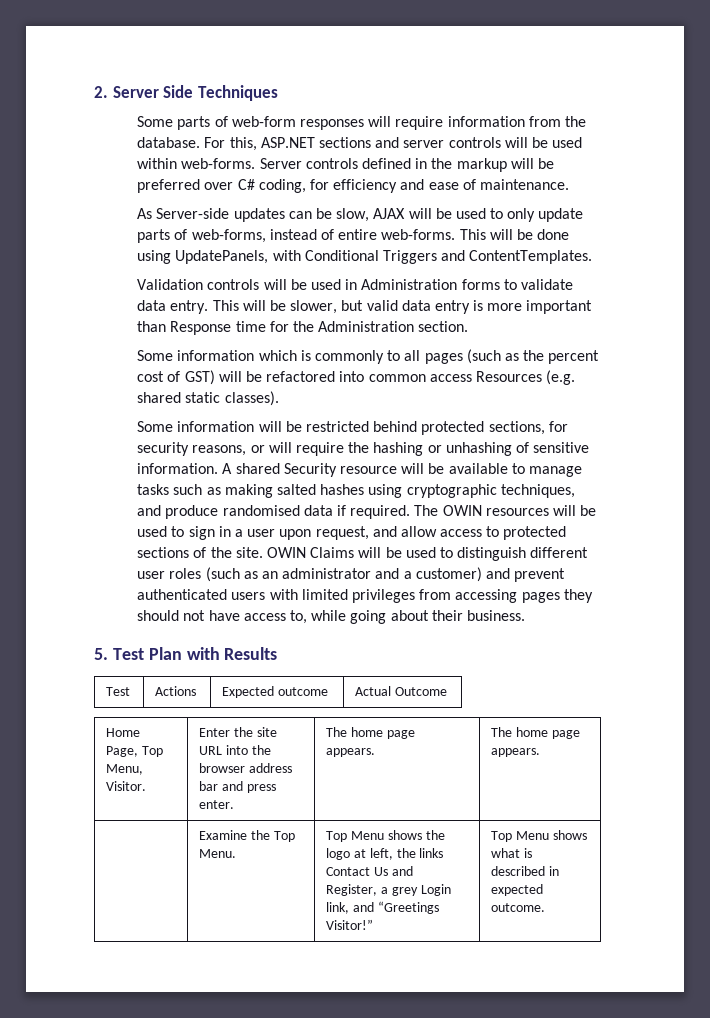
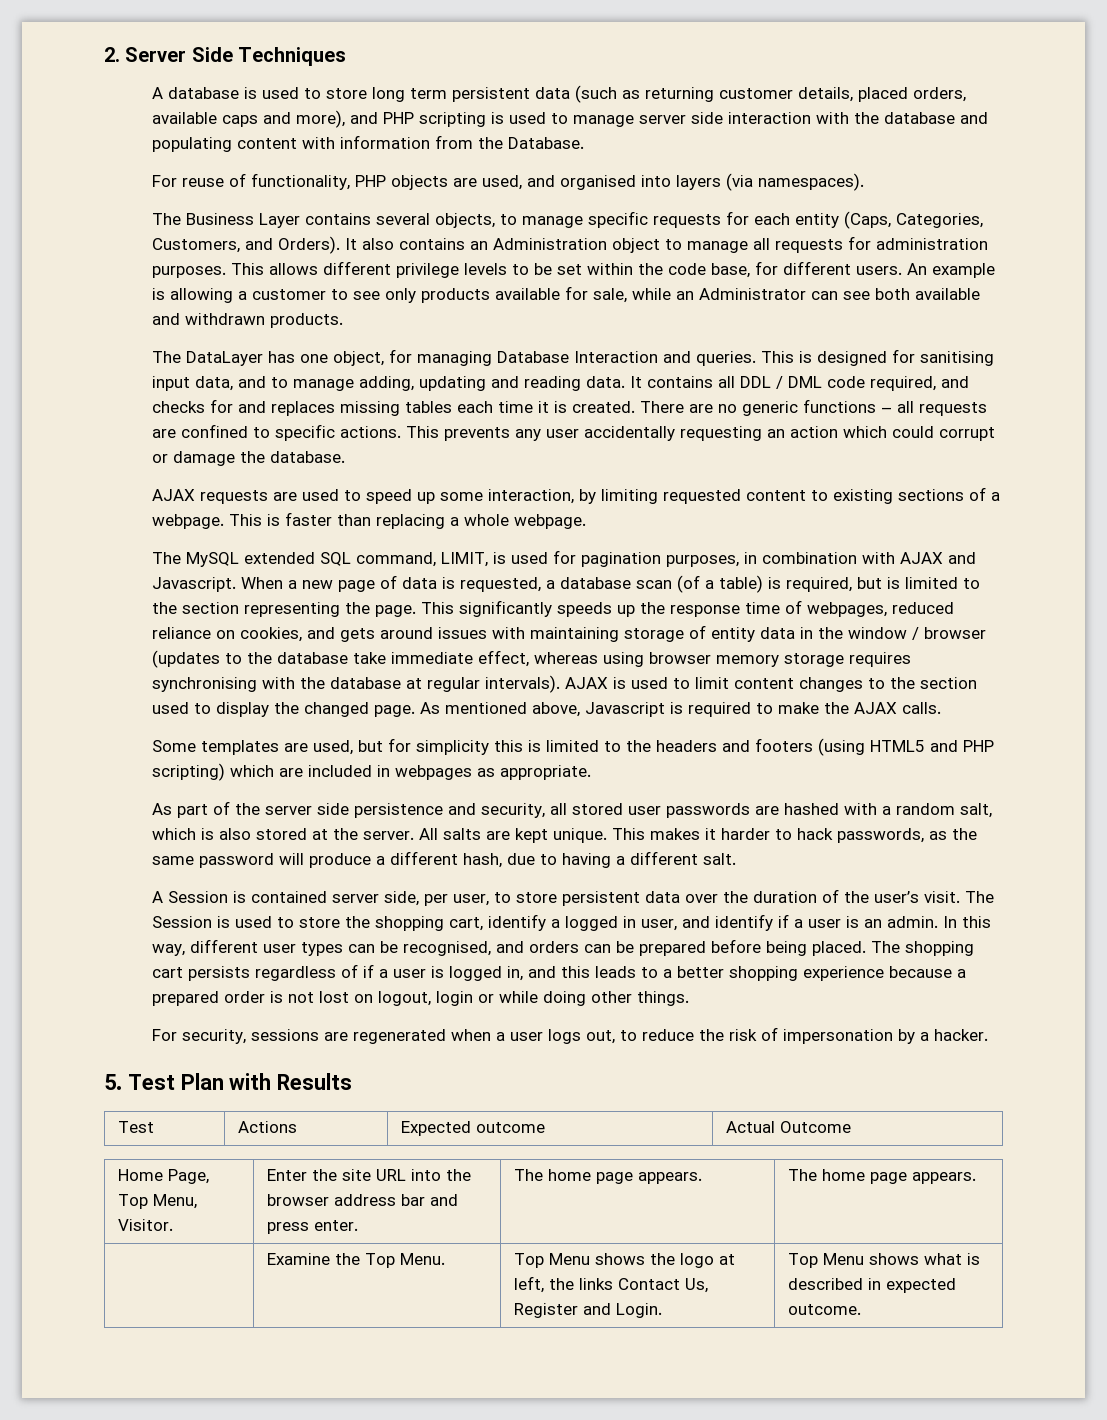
[137,116,586,130] [137,137,583,151] [137,158,554,172] [137,179,569,193] [137,208,584,222] [137,229,570,243] [137,250,593,264] [137,279,573,290] [137,300,593,314] [137,321,469,335] [137,349,600,364] [137,370,576,385] [137,391,279,406] [137,421,568,435] [137,442,590,456] [137,463,582,477] [137,484,575,498] [137,505,597,519] [137,526,567,540] [137,547,589,561] [137,567,566,582] [137,589,593,603] [137,610,525,624] Some parts of web-form responses will require information from the database. For this, ASP.NET sections and server controls will be used within web-forms. Server controls defined in the markup will be preferred over C# coding, for efficiency and ease of maintenance. // As Server-side updates can be slow, AJAX will be used to only update parts of web-forms, instead of entire web-forms. This will be done using UpdatePanels, with Conditional Triggers and ContentTemplates. // Validation controls will be used in Administration forms to validate data entry. This will be slower, but valid data entry is more important than Response time for the Administration section. // Some information which is commonly to all pages (such as the percent cost of GST) will be refactored into common access Resources (e.g. shared static classes). // Some information will be restricted behind protected sections, for security reasons, or will require the hashing or unhashing of sensitive information. A shared Security resource will be available to manage tasks such as making salted hashes using cryptographic techniques, and produce randomised data if required. The OWIN resources will be used to sign in a user upon request, and allow access to protected sections of the site. OWIN Claims will be used to distinguish different user roles (such as an administrator and a customer) and prevent authenticated users with limited privileges from accessing pages they should not have access to, while going about their business. -> [152,85,967,103] [152,110,989,128] [152,135,585,152] [152,173,865,191] [152,211,984,229] [152,236,989,254] [152,261,996,278] [152,286,981,303] [152,313,344,328] [152,349,995,366] [152,376,970,391] [152,399,988,416] [152,424,996,441] [152,451,346,466] [152,487,1001,504] [152,512,587,529] [152,550,977,567] [152,575,981,593] [152,600,955,617] [152,625,987,642] [152,650,912,668] [152,675,978,693] [152,702,942,717] [152,738,995,756] [152,763,592,781] [152,801,993,818] [152,828,978,843] [152,851,737,868] [152,889,995,906] [152,914,992,931] [152,939,975,956] [152,964,967,981] [152,991,690,1006] [152,1027,989,1044] A database is used to store long term persistent data (such as returning customer details, placed orders, available caps and more), and PHP scripting is used to manage server side interaction with the database and populating content with information from the Database. // For reuse of functionality, PHP objects are used, and organised into layers (via namespaces). // The Business Layer contains several objects, to manage specific requests for each entity (Caps, Categories, Customers, and Orders). It also contains an Administration object to manage all requests for administration purposes. This allows different privilege levels to be set within the code base, for different users. An example is allowing a customer to see only products available for sale, while an Administrator can see both available and withdrawn products. // The DataLayer has one object, for managing Database Interaction and queries. This is designed for sanitising input data, and to manage adding, updating and reading data. It contains all DDL / DML code required, and checks for and replaces missing tables each time it is created. There are no generic functions – all requests are confined to specific actions. This prevents any user accidentally requesting an action which could corrupt or damage the database. // AJAX requests are used to speed up some interaction, by limiting requested content to existing sections of a webpage. This is faster than replacing a whole webpage. // The MySQL extended SQL command, LIMIT, is used for pagination purposes, in combination with AJAX and Javascript. When a new page of data is requested, a database scan (of a table) is required, but is limited to the section representing the page. This significantly speeds up the response time of webpages, reduced reliance on cookies, and gets around issues with maintaining storage of entity data in the window / browser (updates to the database take immediate effect, whereas using browser memory storage requires synchronising with the database at regular intervals). AJAX is used to limit content changes to the section used to display the changed page. As mentioned above, Javascript is required to make the AJAX calls. // Some templates are used, but for simplicity this is limited to the headers and footers (using HTML5 and PHP scripting) which are included in webpages as appropriate. // As part of the server side persistence and security, all stored user passwords are hashed with a random salt, which is also stored at the server. All salts are kept unique. This makes it harder to hack passwords, as the same password will produce a different hash, due to having a different salt. // A Session is contained server side, per user, to store persistent data over the duration of the user’s visit. The Session is used to store the shopping cart, identify a logged in user, and identify if a user is an admin. In this way, different user types can be recognised, and orders can be prepared before being placed. The shopping cart persists regardless of if a user is logged in, and this leads to a better shopping experience because a prepared order is not lost on logout, login or while doing other things. // For security, sessions are regenerated when a user logs out, to reduce the risk of impersonation by a hacker.
[374,866,413,876] [326,884,451,896] [326,901,439,914] [326,919,374,930] Us and Register, a grey Login link, and “Greetings Visitor!” -> [684,1278,708,1293] [513,1303,662,1318] Us, Register and Login.

